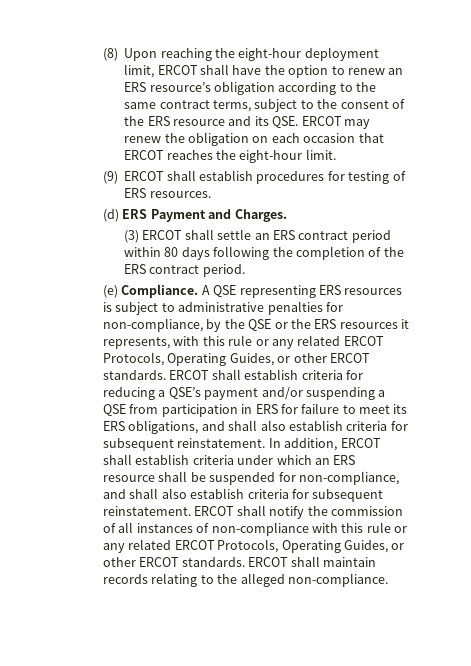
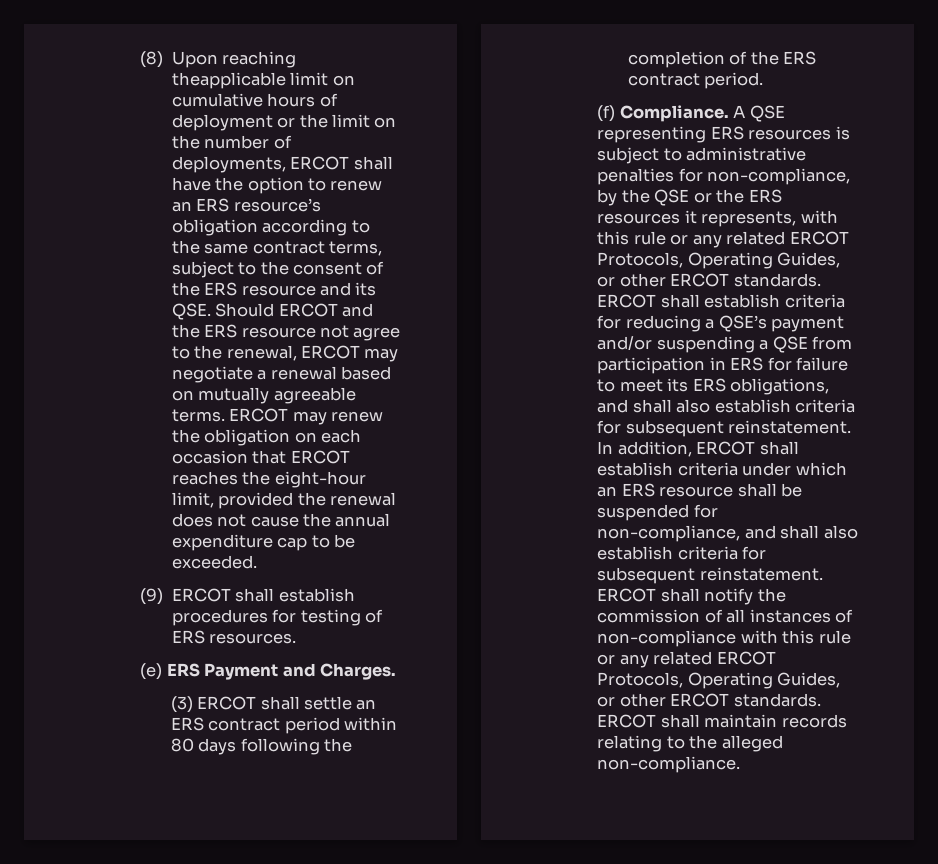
[215,47,379,61] [124,64,155,78] the eight-hour deployment limit, -> [171,72,355,89] [171,93,338,107] [171,114,397,131] [171,135,292,149] [171,156,286,173] theapplicable limit on cumulative hours of deployment or the limit on the number of deployments,
(299, 122) none -> [215,303,374,317] [171,324,401,341] [171,345,399,362] [171,366,392,383] [171,387,356,404] [171,409,225,422] Should ERCOT and the ERS resource not agree to the renewal, ERCOT may negotiate a renewal based on mutually agreeable terms.
[305,149,336,160] limit. -> [171,492,397,509] [171,513,391,527] [171,534,356,551] [171,555,257,569] limit, provided the renewal does not cause the annual expenditure cap to be exceeded.
[103,209,120,222] (d) -> [140,663,163,680] (e)
[103,285,119,298] (e) -> [597,105,616,122] (f)

